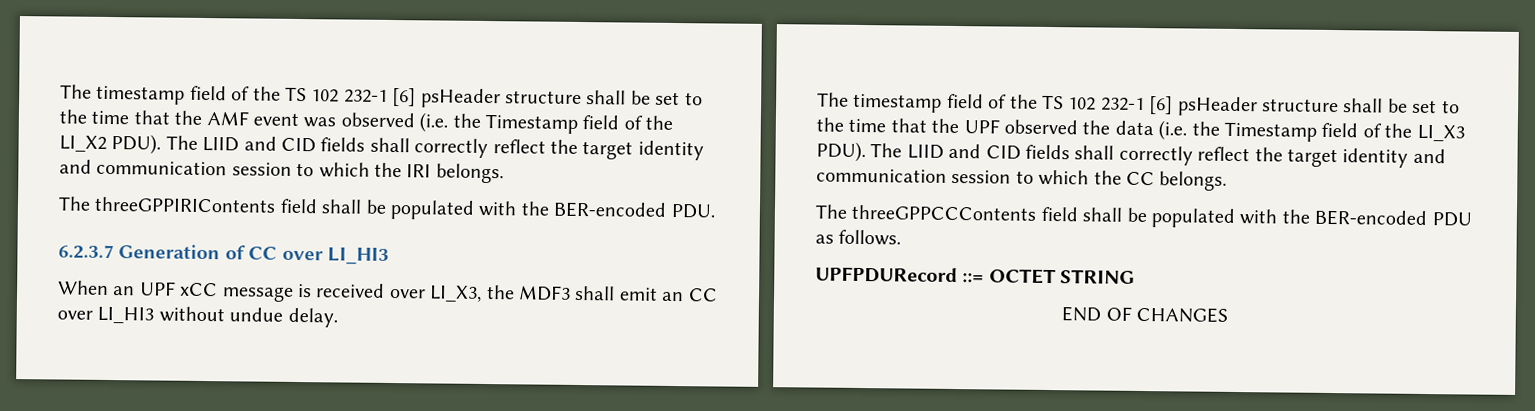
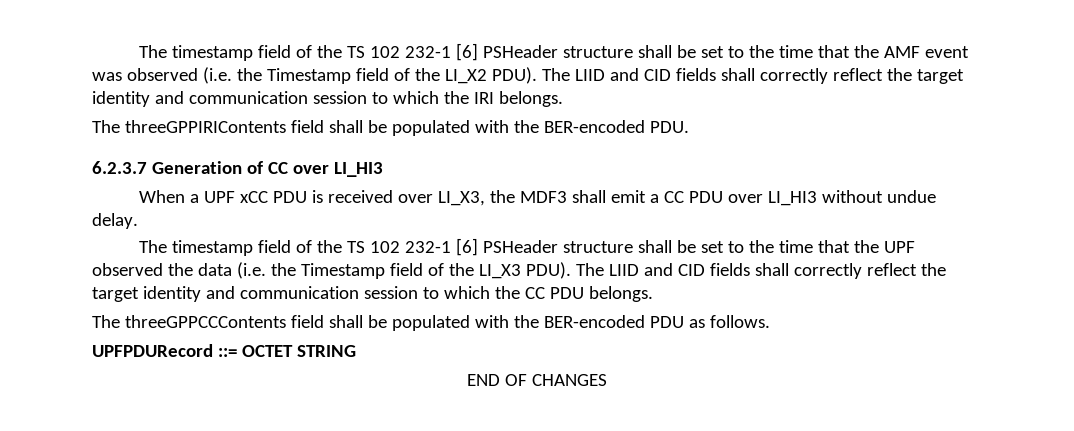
[60,84,501,109] The timestamp field of the TS 102 232-1 [6] psHeader -> [139,43,559,61] The timestamp field of the TS 102 232-1 [6] PSHeader
[113,286,136,296] an -> [190,194,200,203] a
[221,286,294,302] message -> [273,191,308,203] PDU
[661,288,718,302] an CC -> [650,191,724,203] a CC PDU
[1176,96,1258,117] psHeader -> [483,240,559,253] PSHeader
(1155, 178) none -> [549,287,584,299] PDU

